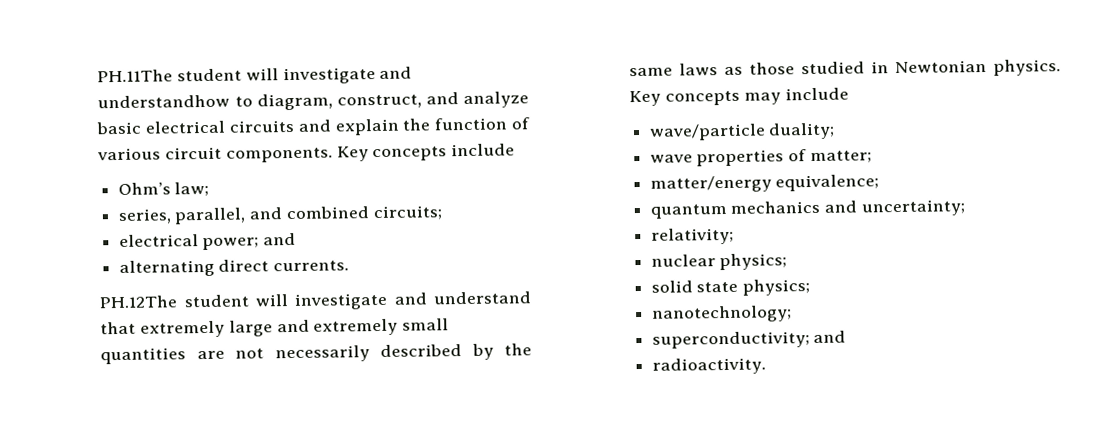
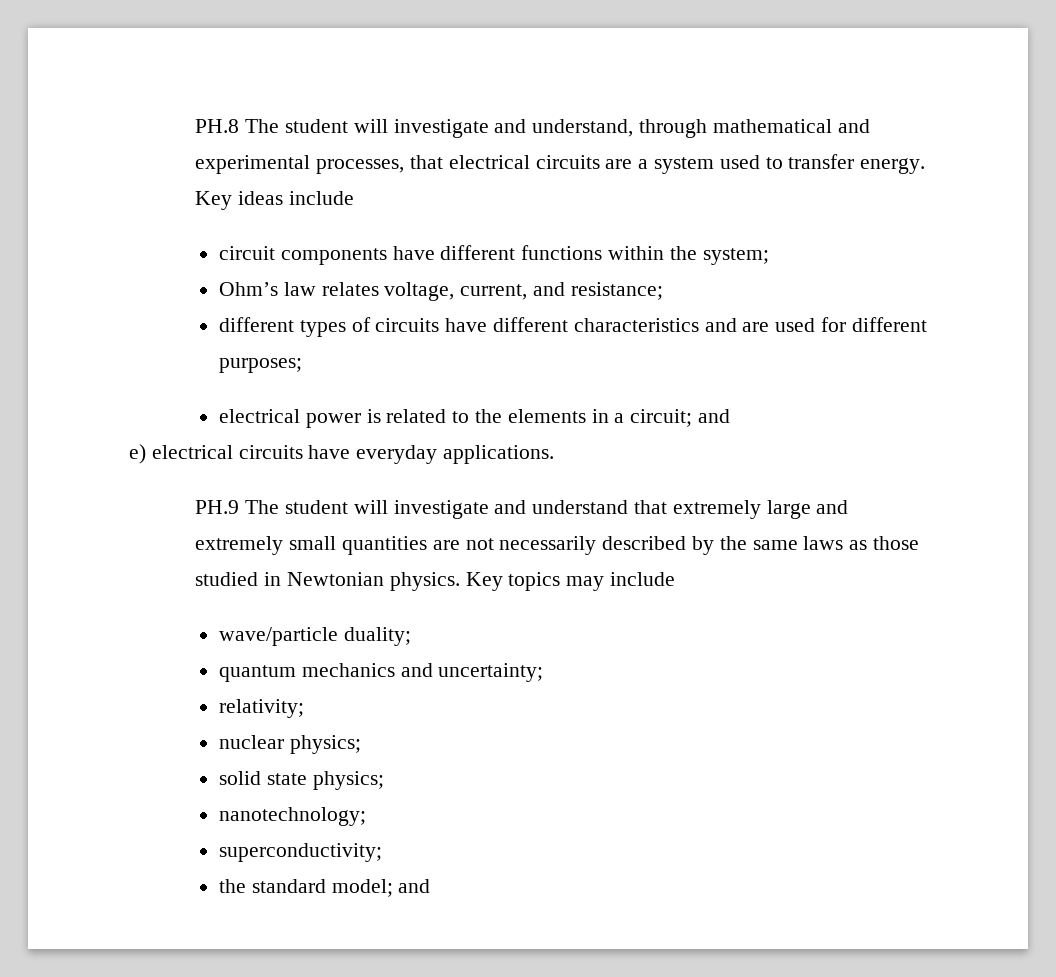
[97,66,413,85] [97,91,529,111] [96,117,530,136] [97,143,516,163] [117,181,210,197] [117,205,442,225] [118,232,297,251] [118,259,350,278] [99,295,178,309] PH.11The student will investigate and understandhow to diagram, construct, and analyze basic electrical circuits and explain the function of various circuit components. Key concepts include // Ohm’s law; // series, parallel, and combined circuits; // electrical power; and // alternating direct currents. // PH.12The -> [195,119,870,138] [195,154,926,174] [195,191,354,210] [218,245,769,265] [218,282,663,301] [218,317,927,337] [218,358,302,373] [218,409,731,428] [129,444,555,464] [195,500,280,514] PH.8 The student will investigate and understand, through mathematical and experimental processes, that electrical circuits are a system used to transfer energy. Key ideas include // circuit components have different functions within the system; // Ohm’s law relates voltage, current, and resistance; // different types of circuits have different characteristics and are used for different purposes; // electrical power is related to the elements in a circuit; and // e) electrical circuits have everyday applications. // PH.9 The
[665,90,741,106] concepts -> [508,572,561,591] topics
[649,149,872,167] [649,174,880,193] // wave properties of matter; // matter/energy equivalence; -> (411, 636) none
[813,330,847,344] [651,357,766,375] and // radioactivity. -> [218,879,431,897] // the standard model; and

